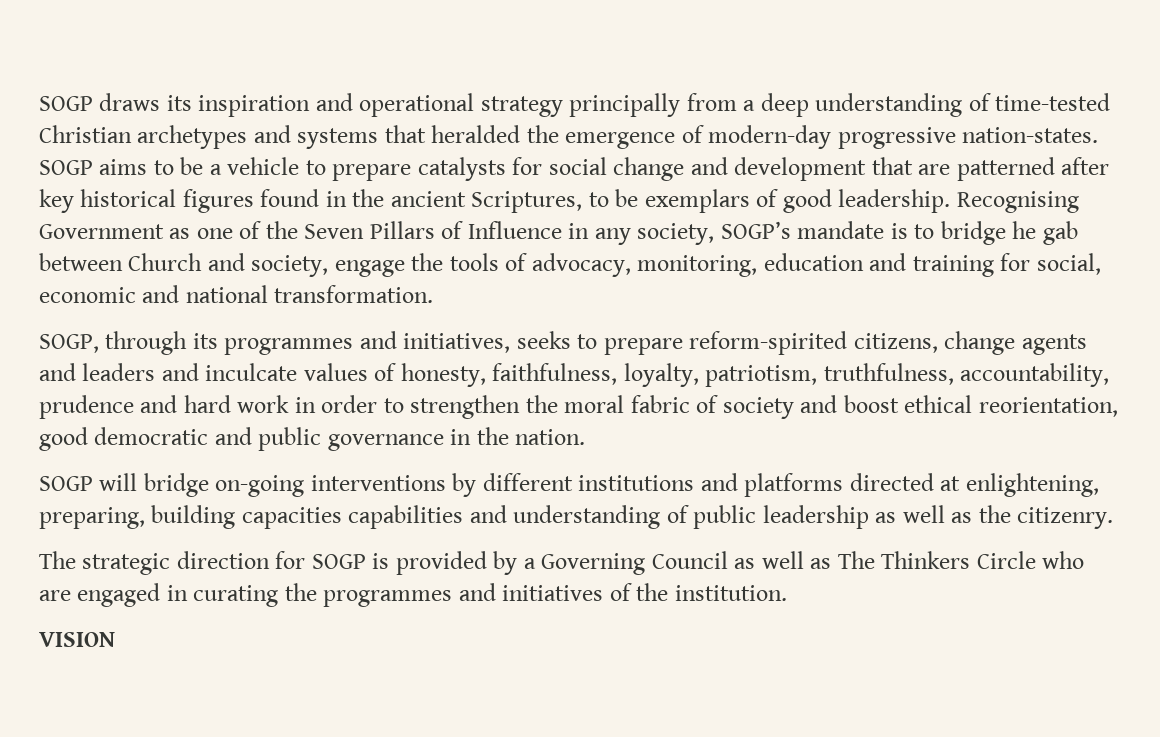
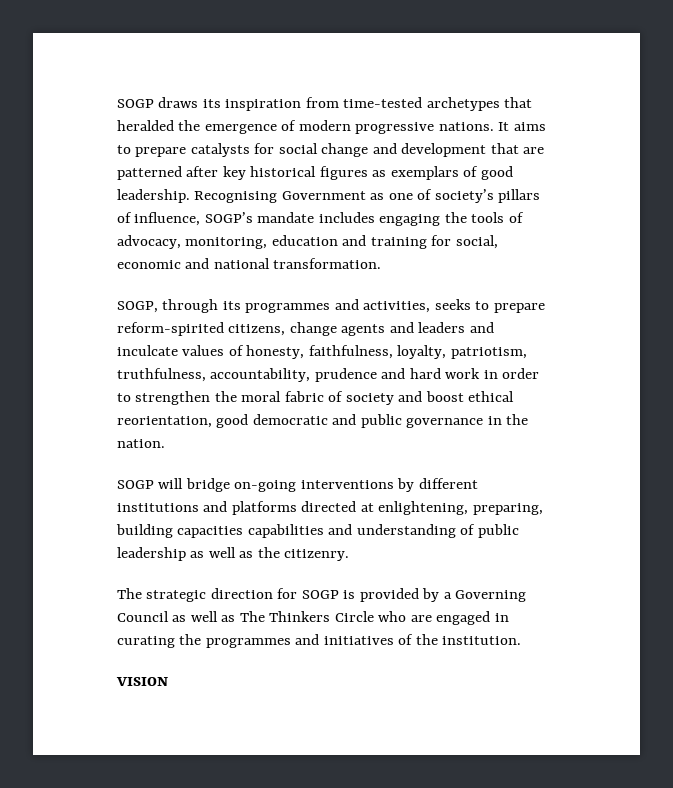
[315,93,1111,117] [39,125,379,149] and operational strategy principally from a deep understanding of time-tested Christian archetypes and systems -> [305,97,500,111] from time-tested archetypes
[708,125,1099,149] [39,157,300,175] modern-day progressive nation-states. SOGP aims to be a vehicle -> [298,120,546,134] modern progressive nations. It aims
[260,189,639,213] found in the ancient Scriptures, to be -> [372,170,387,177] as
[265,221,1078,245] [39,253,405,277] the Seven Pillars of Influence in any society, SOGP’s mandate is to bridge he gab between Church and society, engage -> [434,189,541,203] [117,212,441,226] society’s pillars of influence, SOGP’s mandate includes engaging
[403,333,511,353] initiatives, -> [363,301,431,313] activities,

